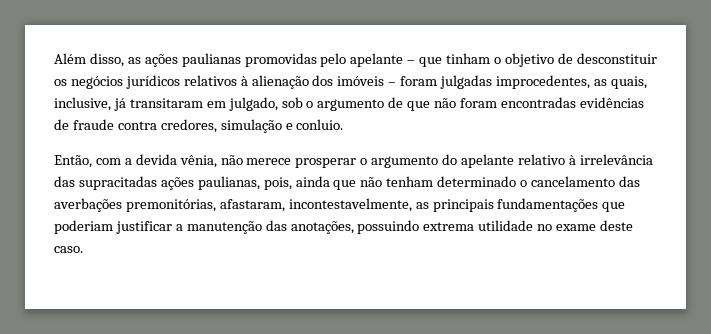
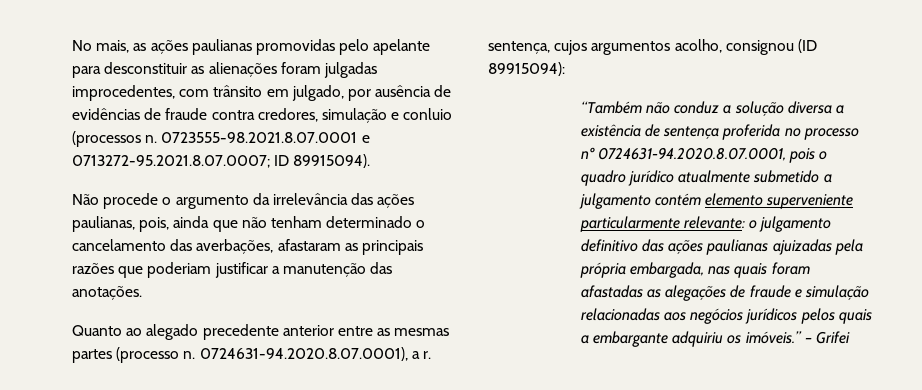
[54,53,124,67] Além disso, -> [72,40,130,53] No mais,
[407,53,657,67] [54,75,647,89] [54,97,576,111] – que tinham o objetivo de desconstituir os negócios jurídicos relativos à alienação dos imóveis – foram julgadas improcedentes, as quais, inclusive, já transitaram em julgado, sob o argumento de que não foram encontradas -> [72,62,377,78] [72,85,452,101] para desconstituir as alienações foram julgadas improcedentes, com trânsito em julgado, por ausência de
[296,119,344,130] [54,154,576,168] conluio. // Então, com a devida vênia, não merece prosperar o argumento do apelante relativo à -> [403,108,453,120] [72,131,370,147] [72,154,371,168] [72,193,270,209] conluio (processos n. 0723555-98.2021.8.07.0001 e 0713272-95.2021.8.07.0007; ID 89915094). // Não procede o argumento da
[78,176,157,190] supracitadas -> (374, 199) none
[54,198,412,212] averbações premonitórias, afastaram, incontestavelmente, -> [196,239,341,254] averbações, afastaram
[497,198,599,212] fundamentações -> [72,263,114,274] razões
[290,220,634,234] [54,246,83,253] anotações, possuindo extrema utilidade no exame deste caso. -> [72,286,142,300] [72,324,450,340] [72,347,431,363] [488,39,817,55] [488,62,565,76] [580,101,844,116] [580,124,859,140] [580,147,828,163] [580,170,832,186] [578,193,854,209] [579,216,832,232] [580,239,863,255] [579,262,810,278] [580,285,869,301] [580,308,872,324] [580,331,850,347] anotações. // Quanto ao alegado precedente anterior entre as mesmas partes (processo n. 0724631-94.2020.8.07.0001), a r. sentença, cujos argumentos acolho, consignou (ID 89915094): // “Também não conduz a solução diversa a existência de sentença proferida no processo nº 0724631-94.2020.8.07.0001, pois o quadro jurídico atualmente submetido a julgamento contém elemento superveniente particularmente relevante: o julgamento definitivo das ações paulianas ajuizadas pela própria embargada, nas quais foram afastadas as alegações de fraude e simulação relacionadas aos negócios jurídicos pelos quais a embargante adquiriu os imóveis.” – Grifei

